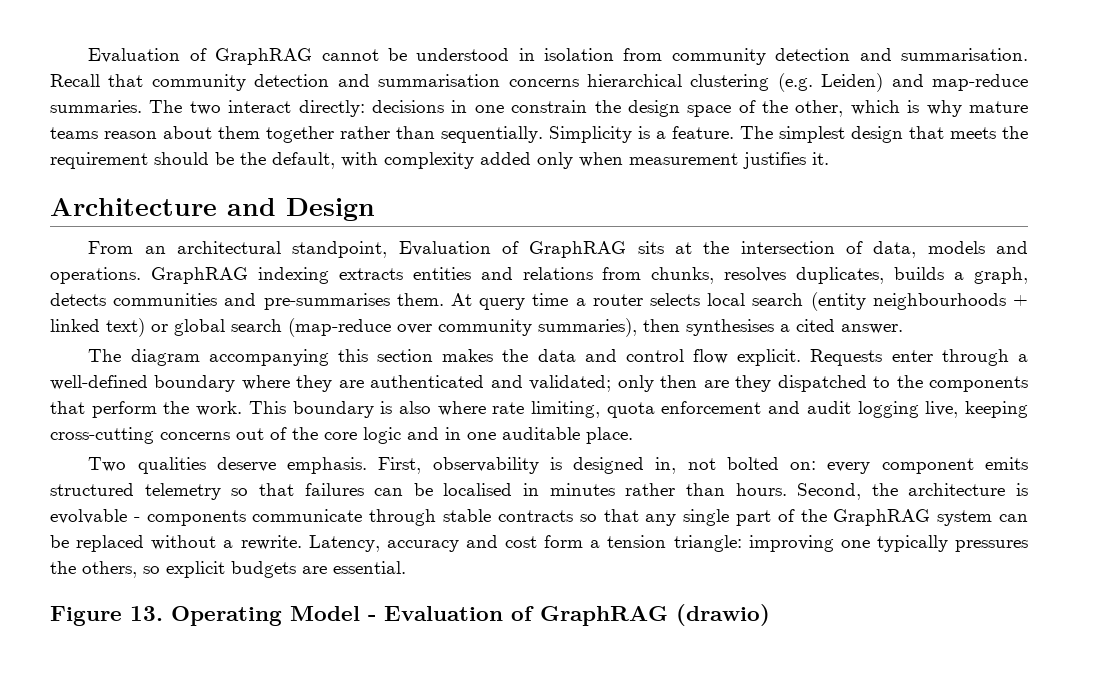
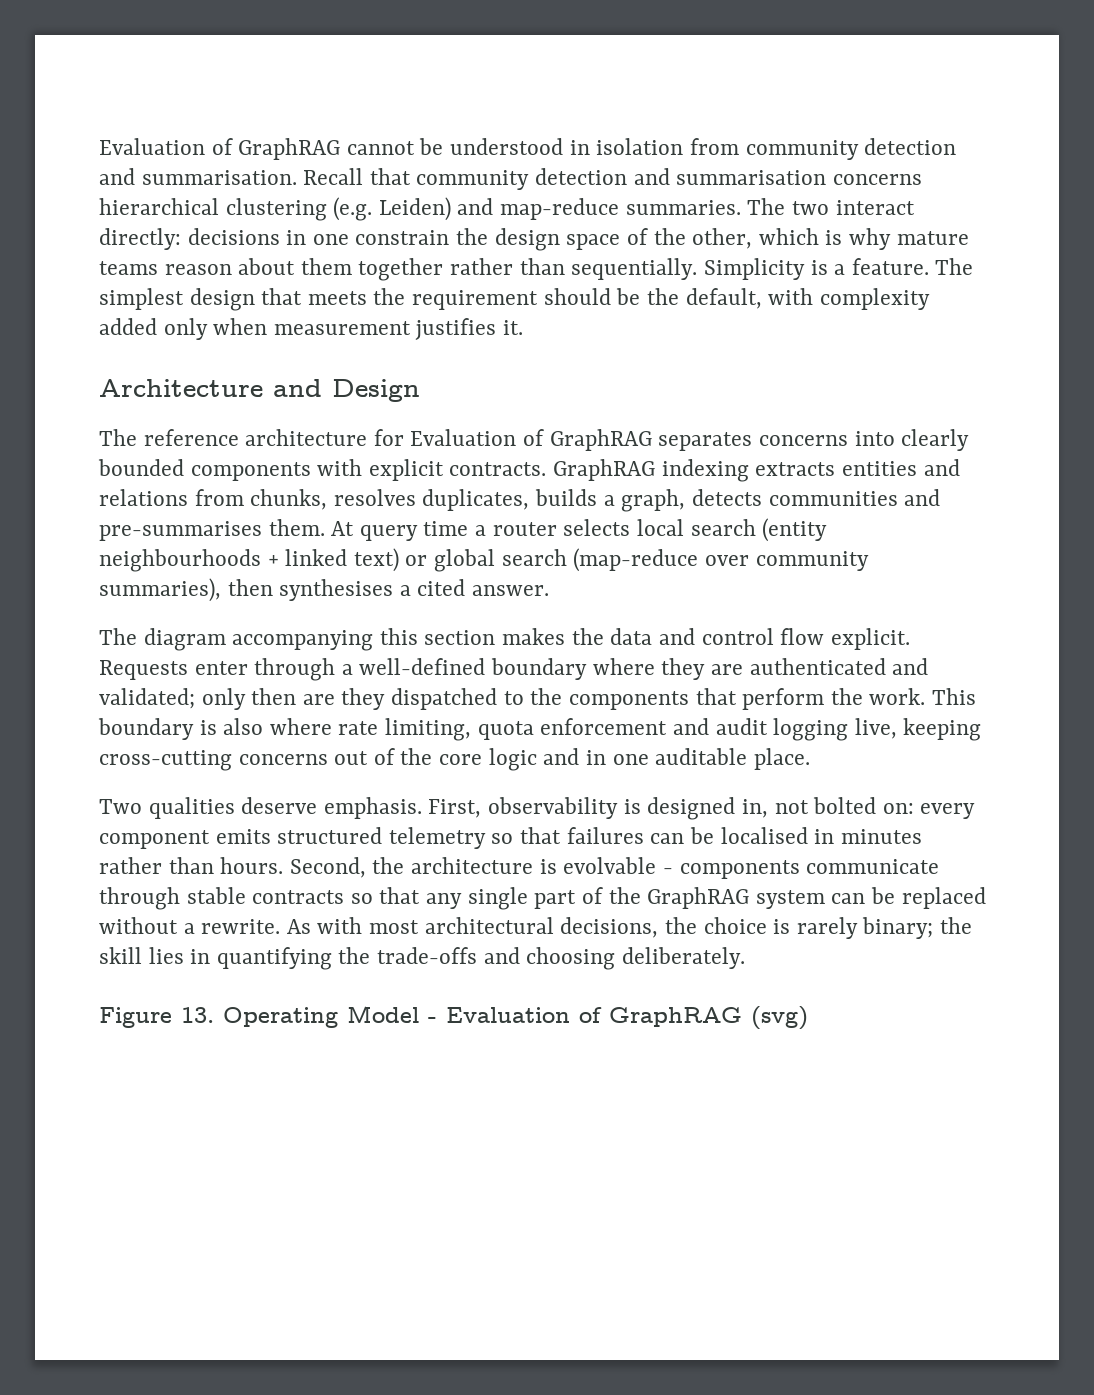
[88,241,1029,258] [50,267,141,284] From an architectural standpoint, Evaluation of GraphRAG sits at the intersection of data, models and operations. -> [99,429,970,451] [98,459,547,481] The reference architecture for Evaluation of GraphRAG separates concerns into clearly bounded components with explicit contracts.
[308,535,1028,552] [50,561,406,578] Latency, accuracy and cost form a tension triangle: improving one typically pressures the others, so explicit budgets are essential. -> [286,917,972,939] [99,947,745,970] As with most architectural decisions, the choice is rarely binary; the skill lies in quantifying the trade-offs and choosing deliberately.
[676,604,770,626] (drawio) -> [751,1006,808,1030] (svg)

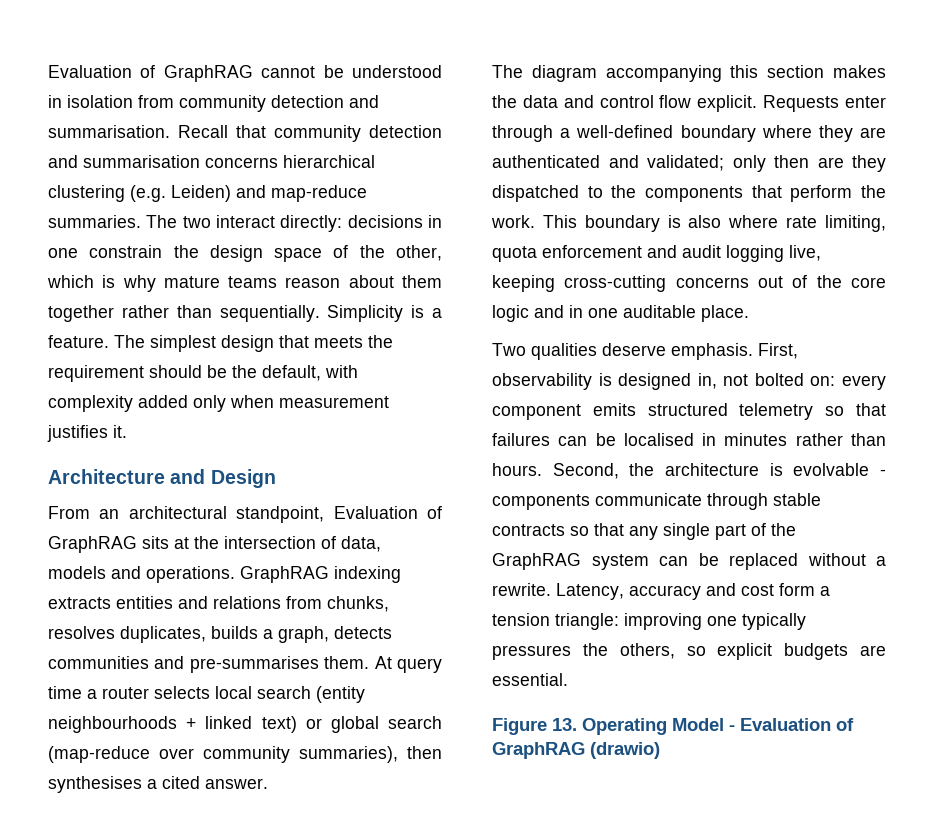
[99,429,970,451] [98,459,547,481] The reference architecture for Evaluation of GraphRAG separates concerns into clearly bounded components with explicit contracts. -> [48,506,442,523] [48,536,381,553] [48,566,235,583] From an architectural standpoint, Evaluation of GraphRAG sits at the intersection of data, models and operations.
[286,917,972,939] [99,947,745,970] As with most architectural decisions, the choice is rarely binary; the skill lies in quantifying the trade-offs and choosing deliberately. -> [556,583,830,600] [492,613,806,630] [492,643,886,660] [492,673,568,686] Latency, accuracy and cost form a tension triangle: improving one typically pressures the others, so explicit budgets are essential.
[751,1006,808,1030] (svg) -> [590,742,660,759] (drawio)

